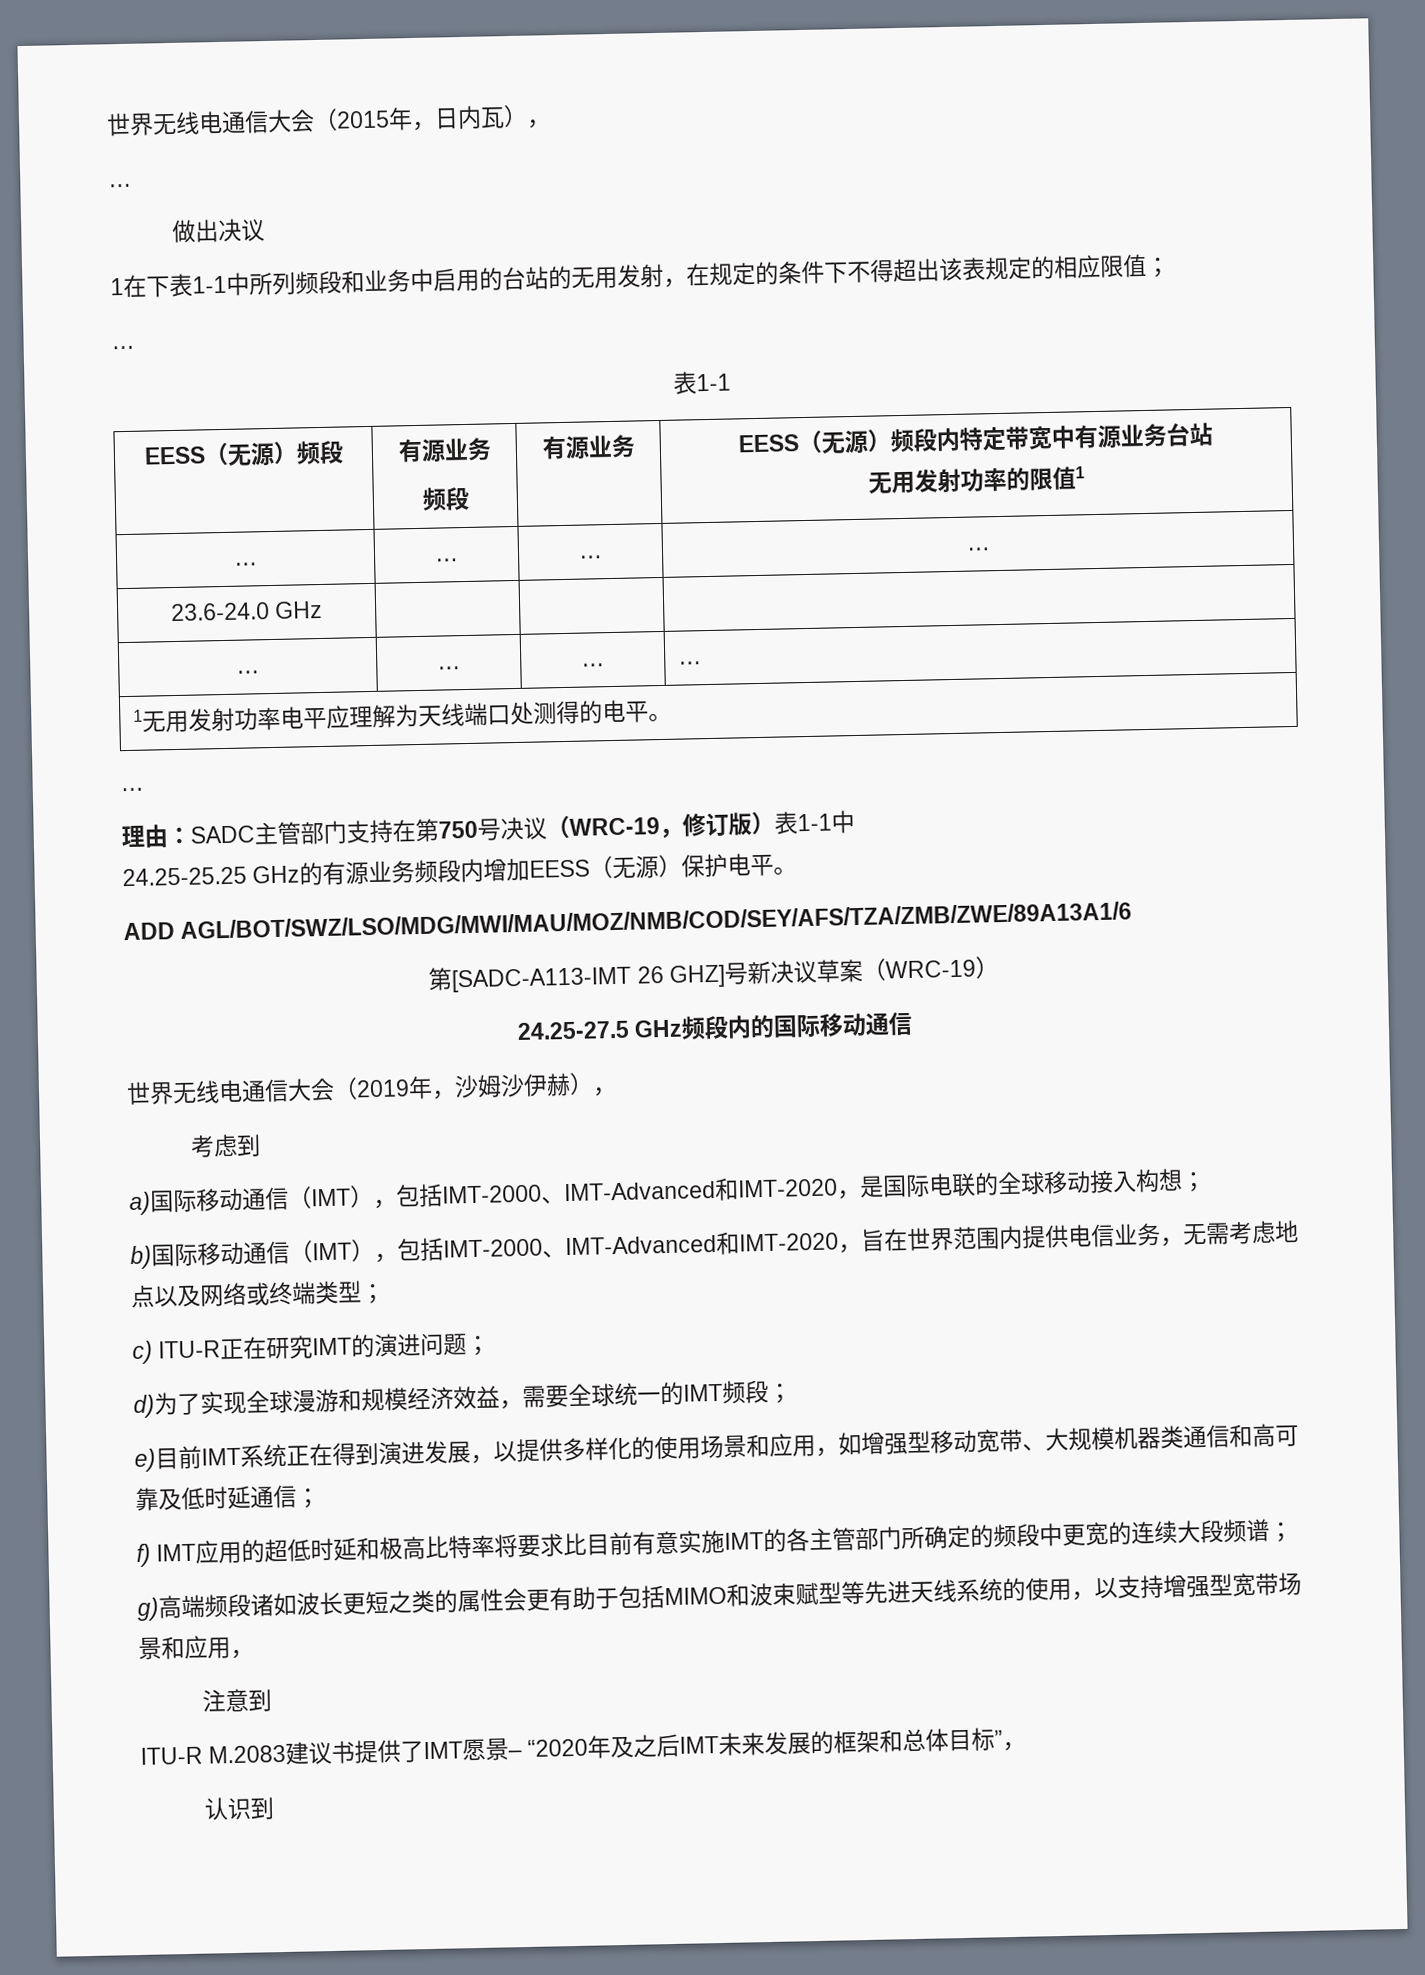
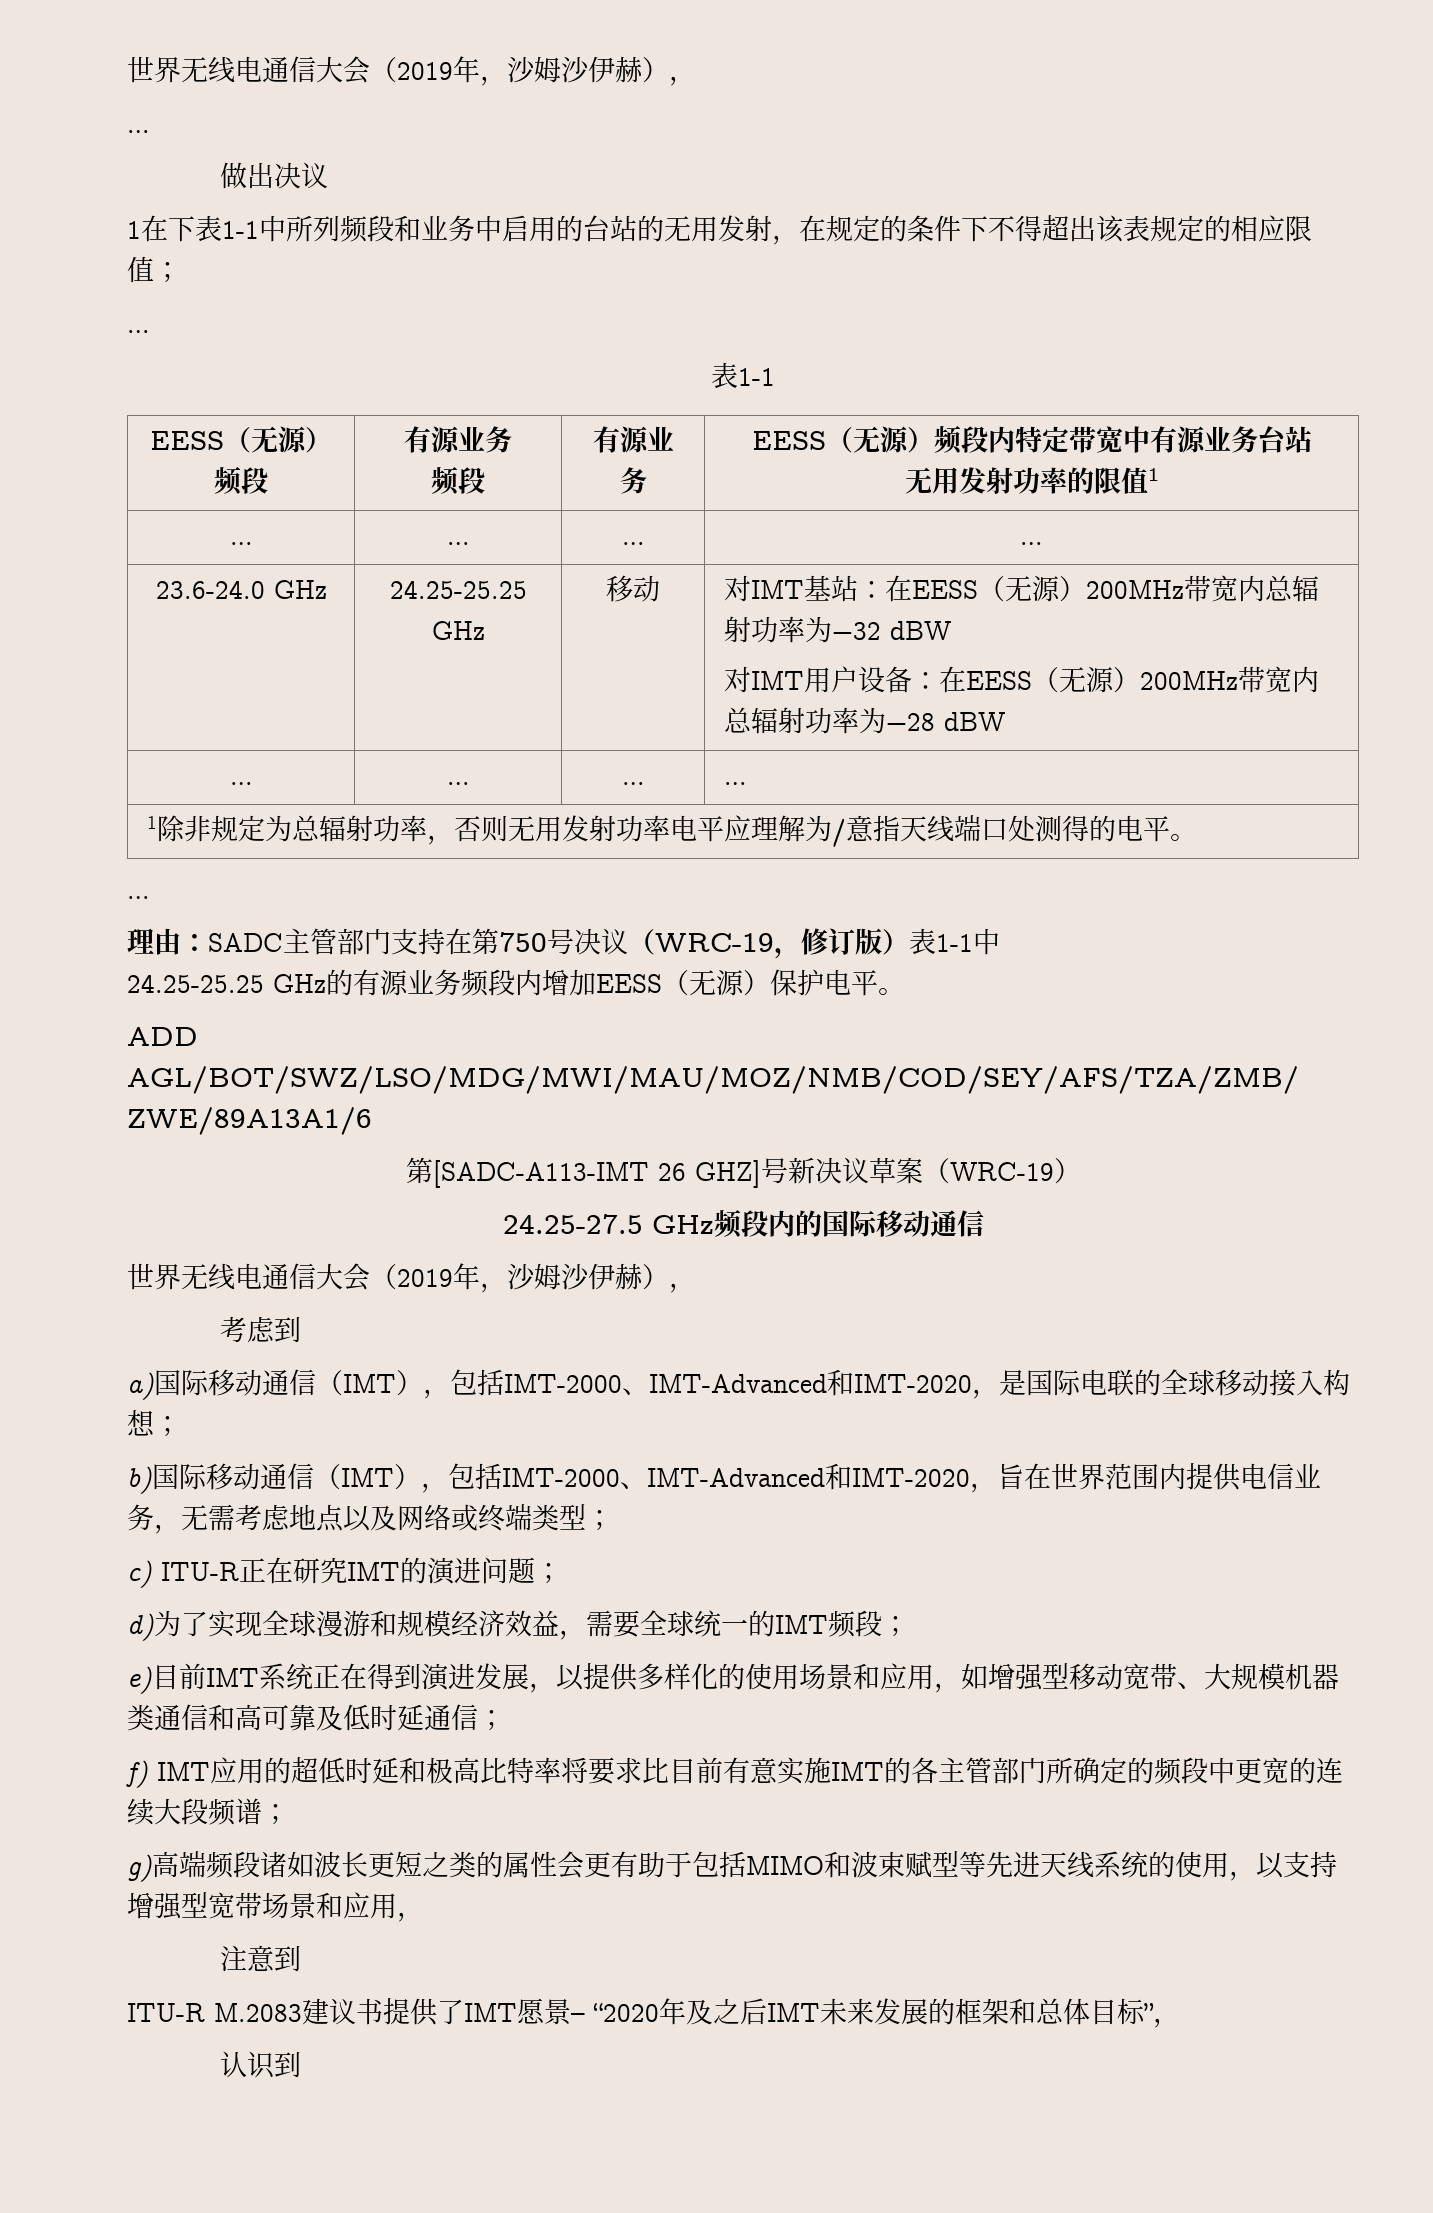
[106,105,505,137] 世界无线电通信大会（2015年，日内瓦 -> [127,56,643,86] 世界无线电通信大会（2019年，沙姆沙伊赫
(324, 609) | | -> [389,580,527,599] [431,621,485,640] [606,575,660,602] [723,575,1319,602] [723,616,951,643] [723,666,1319,693] [723,707,1005,734] 24.25-25.25 GHz | 移动 | 对IMT基站：在EESS（无源）200MHz带宽内总辐射功率为−32 dBW // 对IMT用户设备：在EESS（无源）200MHz带宽内总辐射功率为−28 dBW
(143, 715) none -> [156,815,508,845] 除非规定为总辐射功率，否则
(419, 716) none -> [831,815,900,847] /意指

